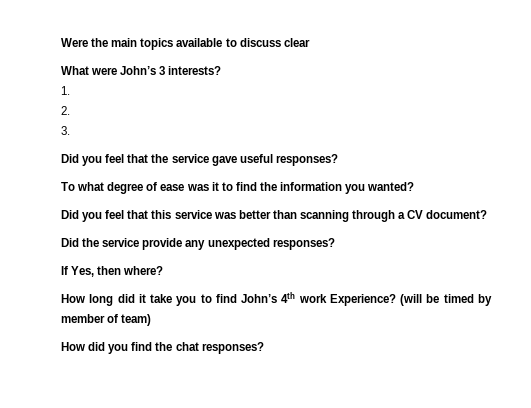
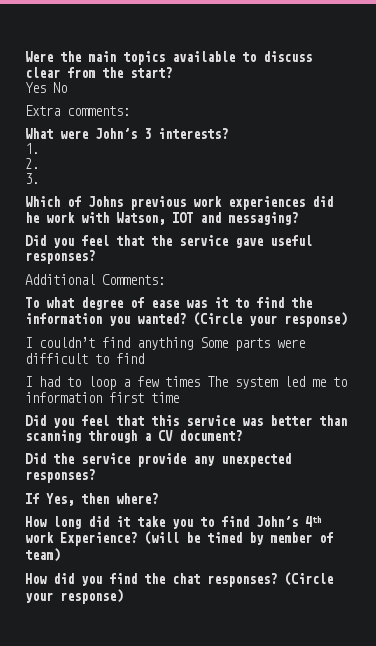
(310, 42) none -> [67,67,172,78] [25,82,67,93] [25,105,130,116] from the start? // Yes No // Extra comments:
(70, 130) none -> [25,196,333,210] [25,212,298,225] // Which of Johns previous work experiences did he work with Watson, IOT and messaging?
(338, 160) none -> [25,274,165,285] // Additional Comments:
(415, 186) none -> [193,312,347,327] [25,337,305,351] [25,353,144,364] [25,376,347,390] [25,392,179,403] (Circle your response) // I couldn’t find anything Some parts were difficult to find // I had to loop a few times The system led me to information first time
(264, 348) none -> [284,572,333,586] [25,589,123,604] (Circle your response)

